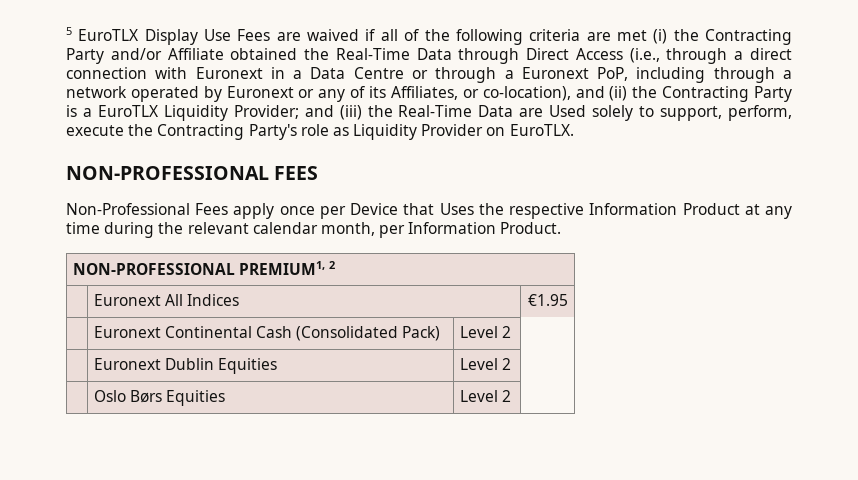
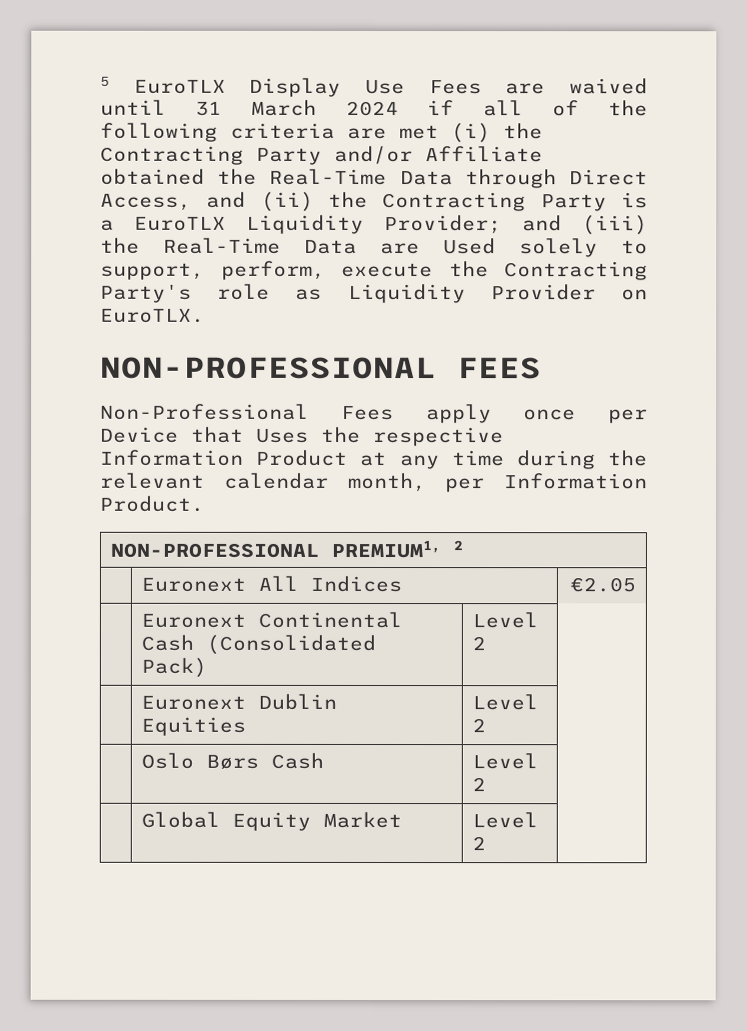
(360, 35) none -> [100,99,399,117] until 31 March 2024
[575,48,792,64] [66,67,793,83] [66,86,571,102] Access (i.e., through a direct connection with Euronext in a Data Centre or through a Euronext PoP, including through a network operated by Euronext or any of its Affiliates, or co-location), -> [100,193,192,211] Access,
[528,294,569,306] €1.95 -> [569,577,636,593] €2.05
[166,390,226,406] [459,390,511,402] Equities | Level 2 | -> [271,752,325,769] [472,753,539,770] [472,777,487,792] [141,811,403,831] [472,812,539,829] [472,836,487,851] Cash | Level 2 | // | Global Equity Market | Level 2 |

